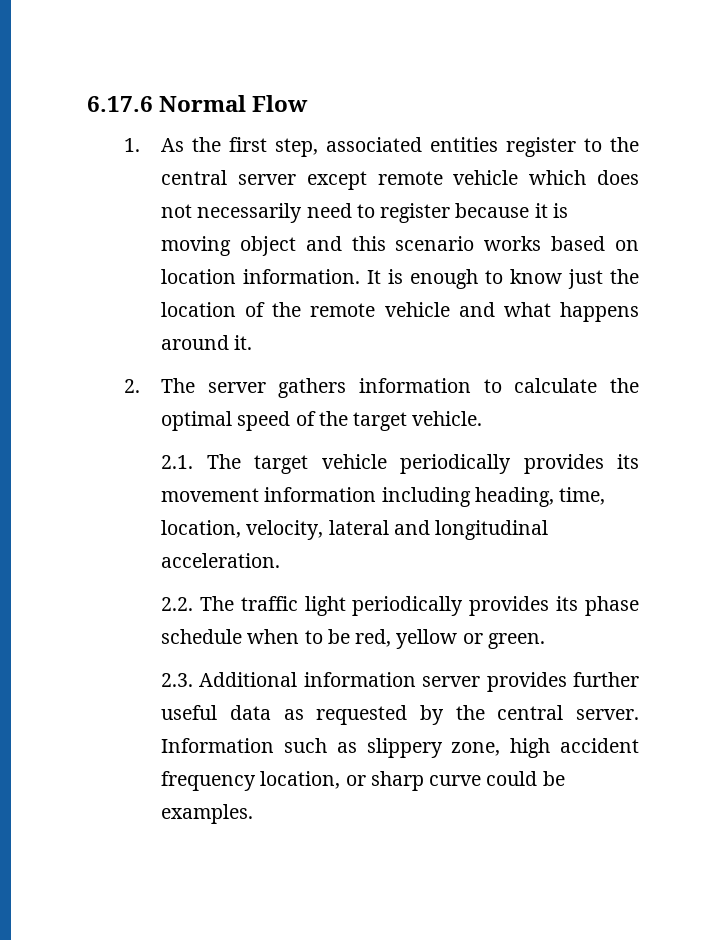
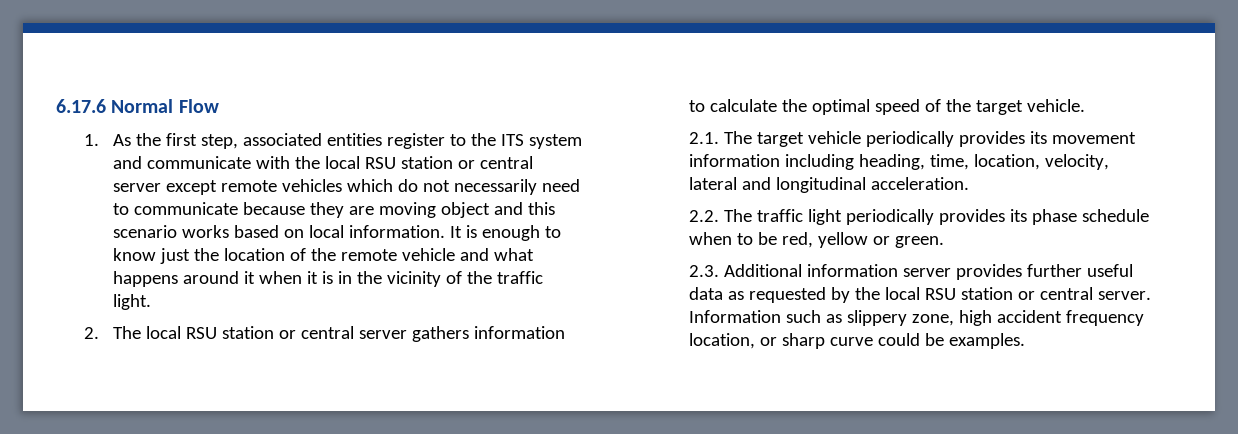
(639, 144) none -> [500,134,582,149] [112,156,475,169] ITS system and communicate with the local RSU station or
[453,170,639,185] vehicle which does -> [281,179,418,192] vehicles which do
[380,203,568,223] register because it is -> [133,202,374,218] communicate because they are
[161,269,237,284] location -> [308,225,344,238] local
[234,335,253,350] [124,378,196,393] it. // 2. The -> [243,271,543,287] [112,294,151,310] [84,326,354,339] it when it is in the vicinity of the traffic light. // 2. The local RSU station or central
(485, 712) none -> [884,287,1035,300] local RSU station or

